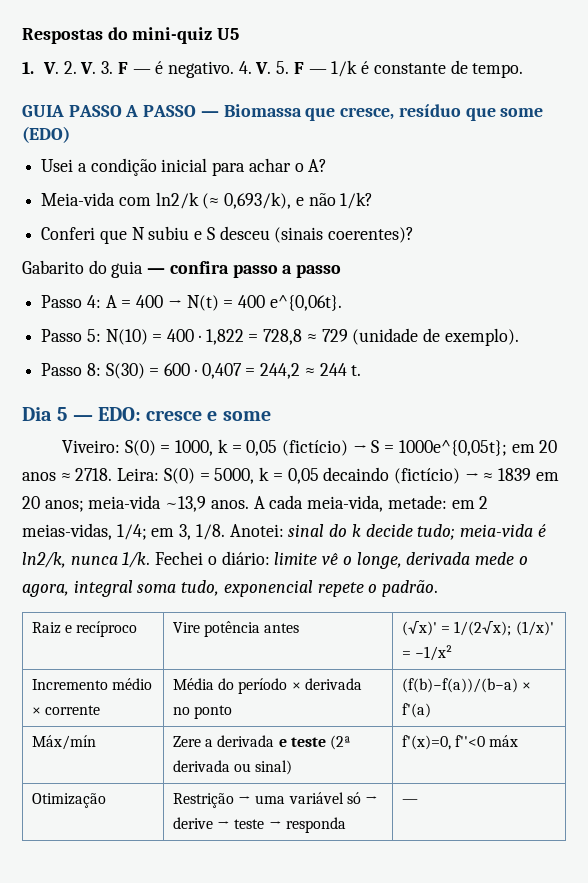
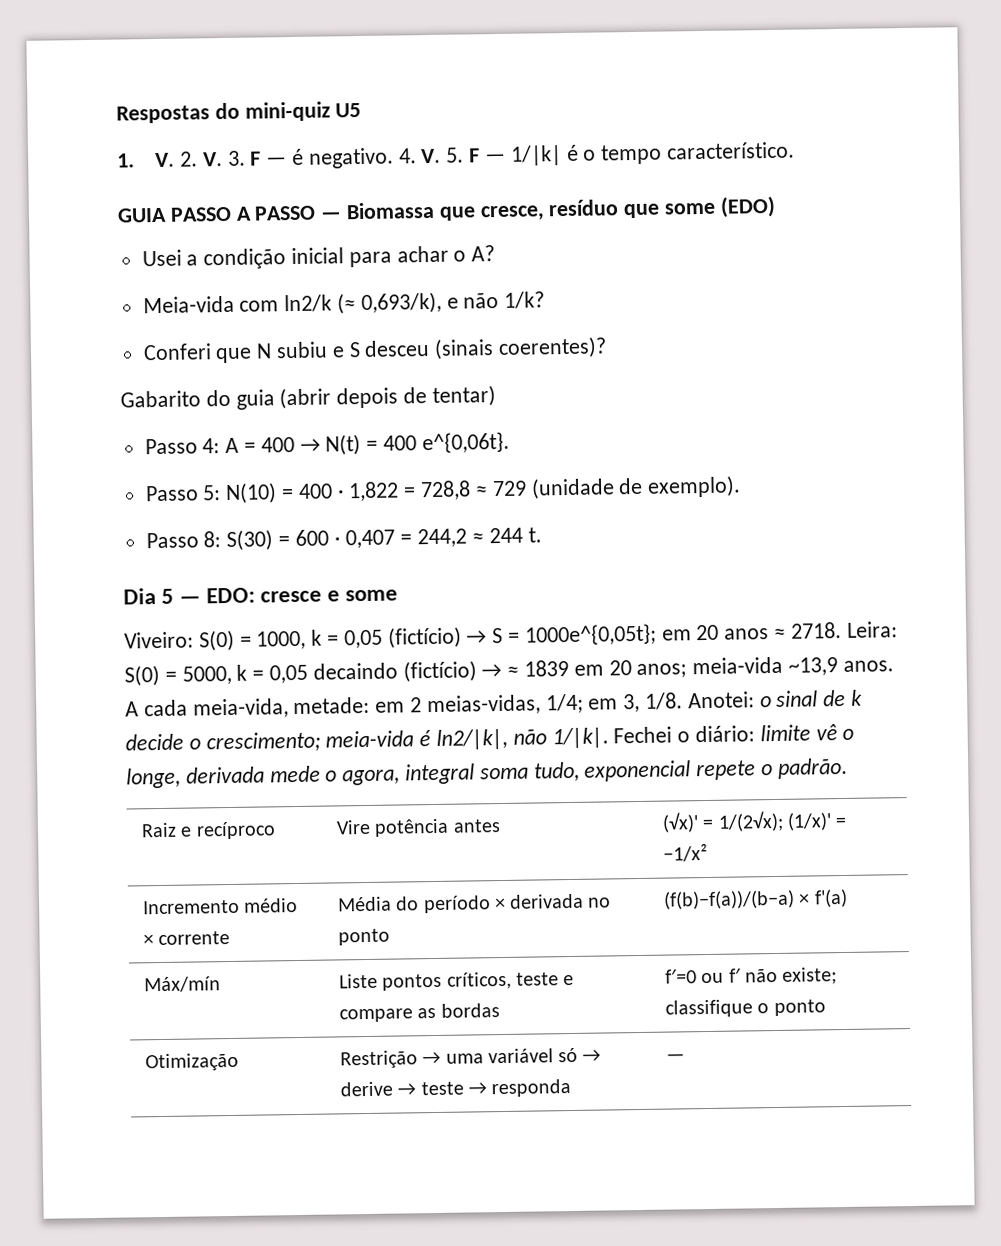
[331,60,524,78] 1/k é constante de tempo. -> [510,141,795,166] 1/|k| é o tempo característico.
[147,261,342,278] — confira passo a passo -> [279,385,496,410] (abrir depois de tentar)
[288,524,546,540] [22,552,151,568] sinal do k decide tudo; meia-vida é ln2/k, nunca 1/k. -> [759,689,864,708] [125,727,609,753] o sinal de k decide o crescimento; meia-vida é ln2/|k|, não 1/|k|.
[172,735,352,750] [172,760,293,775] [401,735,519,750] Zere a derivada e teste (2ª derivada ou sinal) | f'(x)=0, f''<0 máx -> [339,971,575,991] [339,1003,500,1023] [665,967,838,985] [665,999,826,1018] Liste pontos críticos, teste e compare as bordas | f′=0 ou f′ não existe; classifique o ponto

